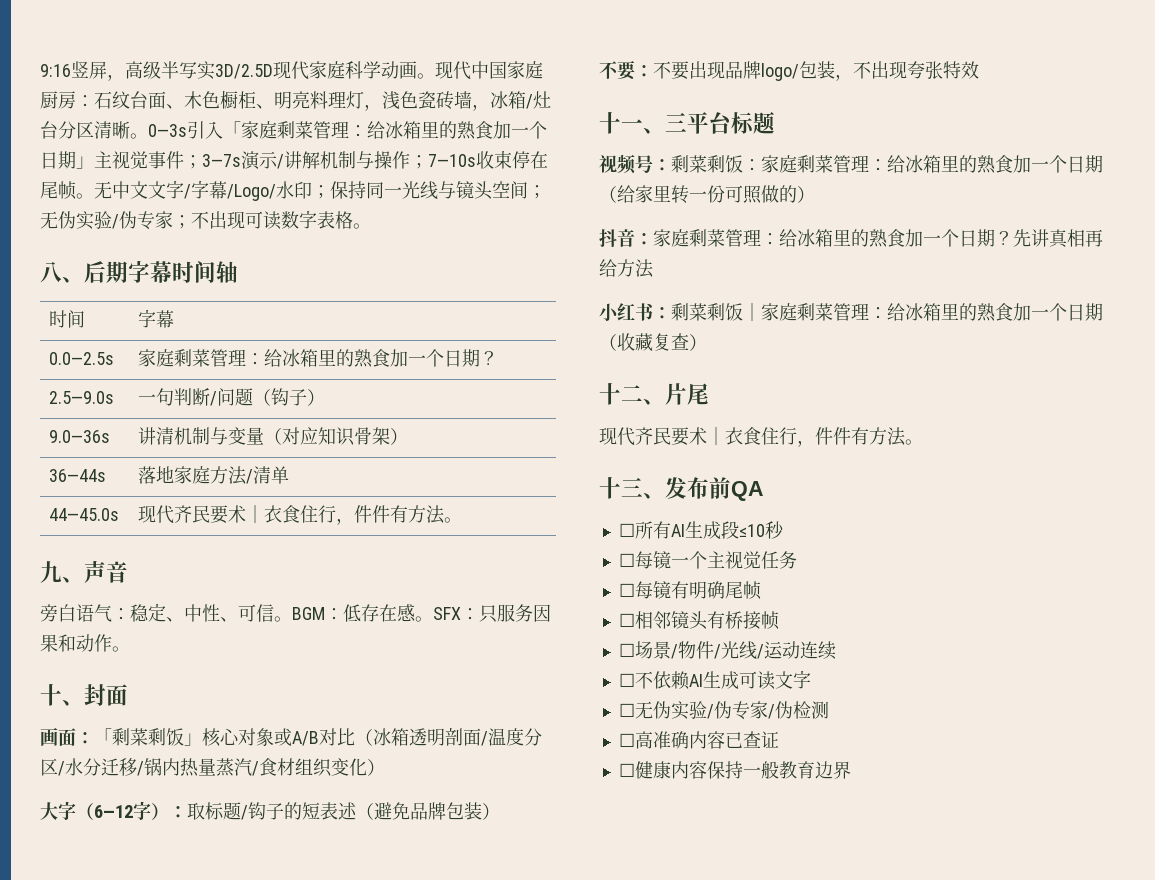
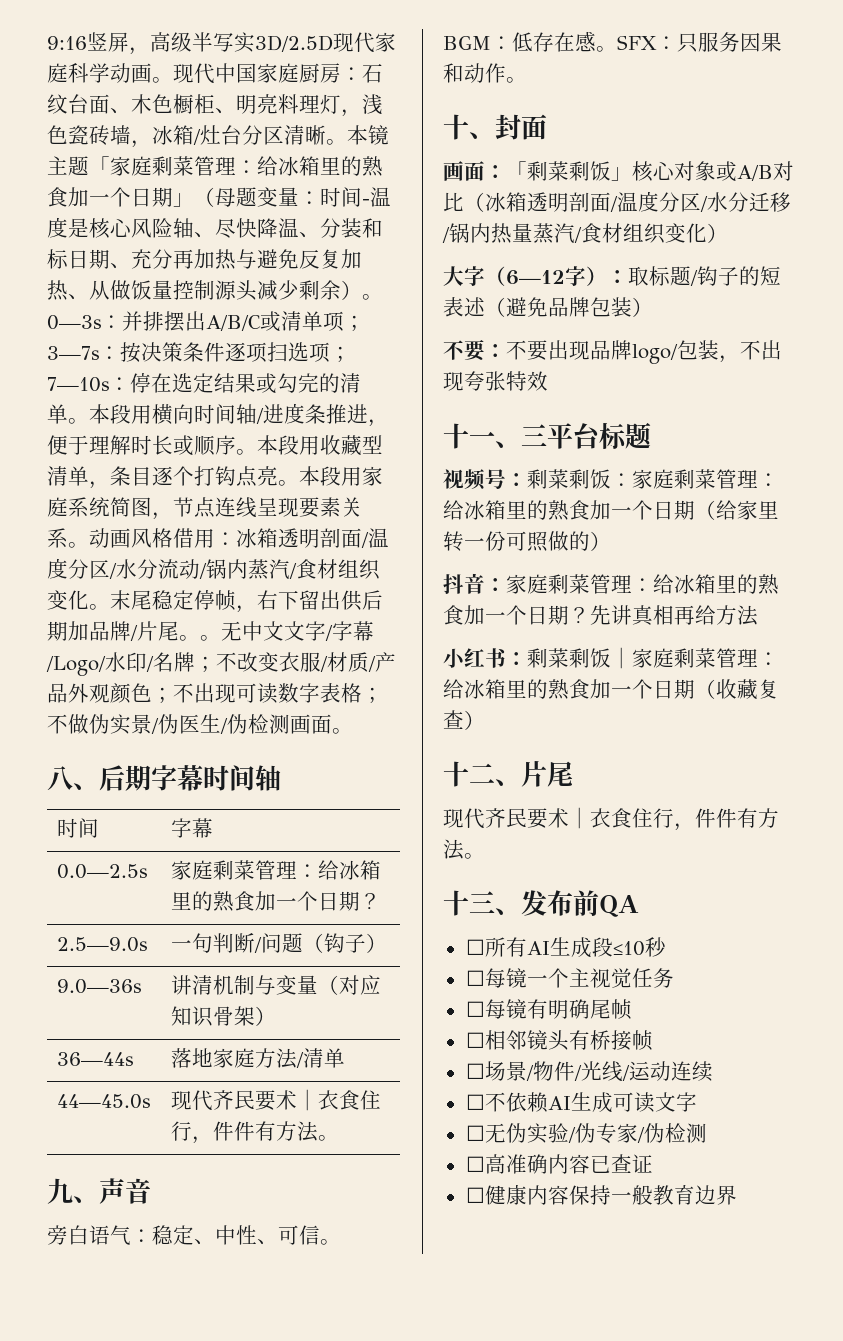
[148,121,223,139] 0—3s引入 -> [347,125,389,145] [47,156,89,176] 本镜主题
[94,151,548,170] [40,181,77,200] 主视觉事件；3—7s演示/讲解机制与操作；7—10s收束停在尾帧 -> [194,187,391,207] [47,217,383,239] [47,249,362,270] [47,280,383,301] [47,311,365,332] [47,342,351,363] [47,373,361,394] [47,403,389,427] [47,435,383,456] [47,466,383,489] [47,497,362,520] [47,528,389,548] [47,558,380,580] [47,590,383,613] [47,621,200,641] （母题变量：时间-温度是核心风险轴、尽快降温、分装和标日期、充分再加热与避免反复加热、从做饭量控制源头减少剩余）。0—3s：并排摆出A/B/C或清单项；3—7s：按决策条件逐项扫选项；7—10s：停在选定结果或勾完的清单。本段用横向时间轴/进度条推进，便于理解时长或顺序。本段用收藏型清单，条目逐个打钩点亮。本段用家庭系统简图，节点连线呈现要素关系。动画风格借用：冰箱透明剖面/温度分区/水分流动/锅内蒸汽/食材组织变化。末尾稳定停帧，右下留出供后期加品牌/片尾。
[312,181,546,200] [40,211,173,230] ；保持同一光线与镜头空间；无伪实验/伪专家 -> [146,652,396,672] [47,683,152,704] /名牌；不改变衣服/材质/产品外观颜色
(353, 220) none -> [362,687,383,703] [47,714,332,735] ；不做伪实景/伪医生/伪检测画面

